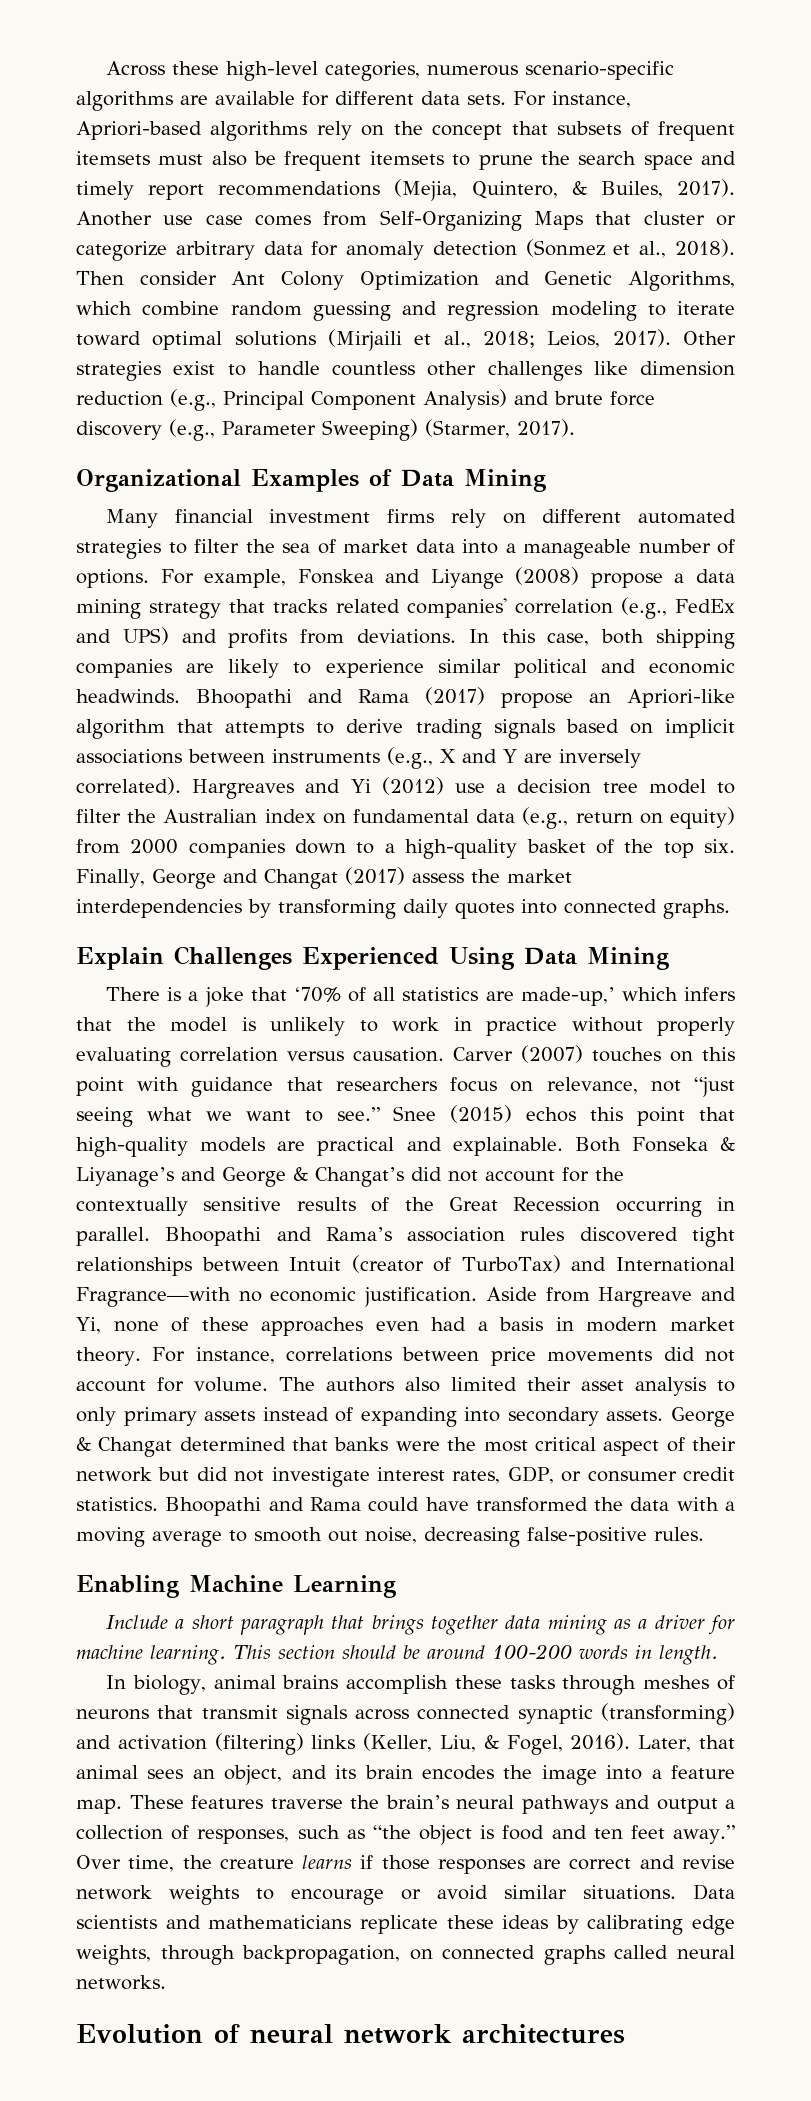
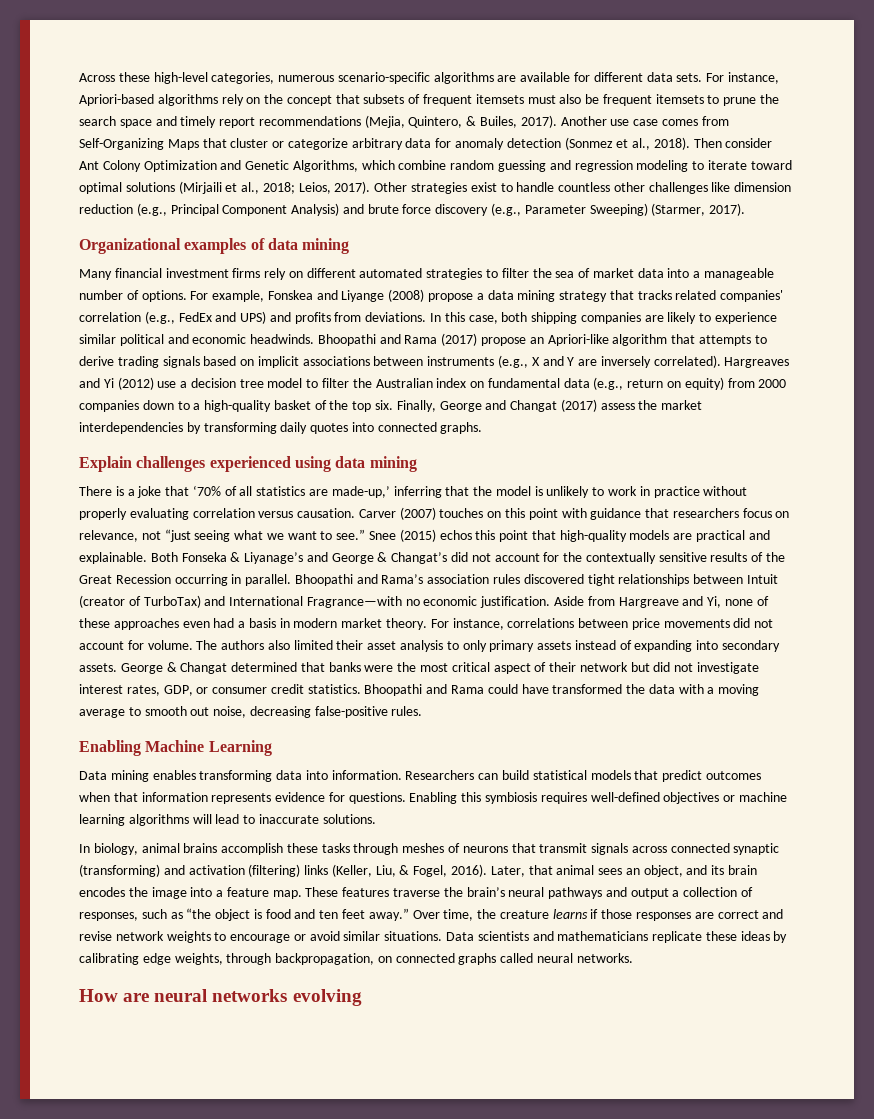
[251,469,546,492] Examples of Data Mining -> [184,238,350,254] examples of data mining
[174,946,669,970] Challenges Experienced Using Data Mining -> [136,456,417,472] challenges experienced using data mining
[621,987,736,1001] which infers -> [393,486,442,498] inferring
[106,1615,735,1635] [76,1644,718,1665] Include a short paragraph that brings together data mining as a driver for machine learning. This section should be around 100-200 words in length. -> [79,770,761,782] [79,792,787,804] [79,814,376,826] Data mining enables transforming data into information. Researchers can build statistical models that predict outcomes when that information represents evidence for questions. Enabling this symbiosis requires well-defined objectives or machine learning algorithms will lead to inaccurate solutions.
[76,2024,625,2044] Evolution of neural network architectures -> [79,989,362,1006] How are neural networks evolving

